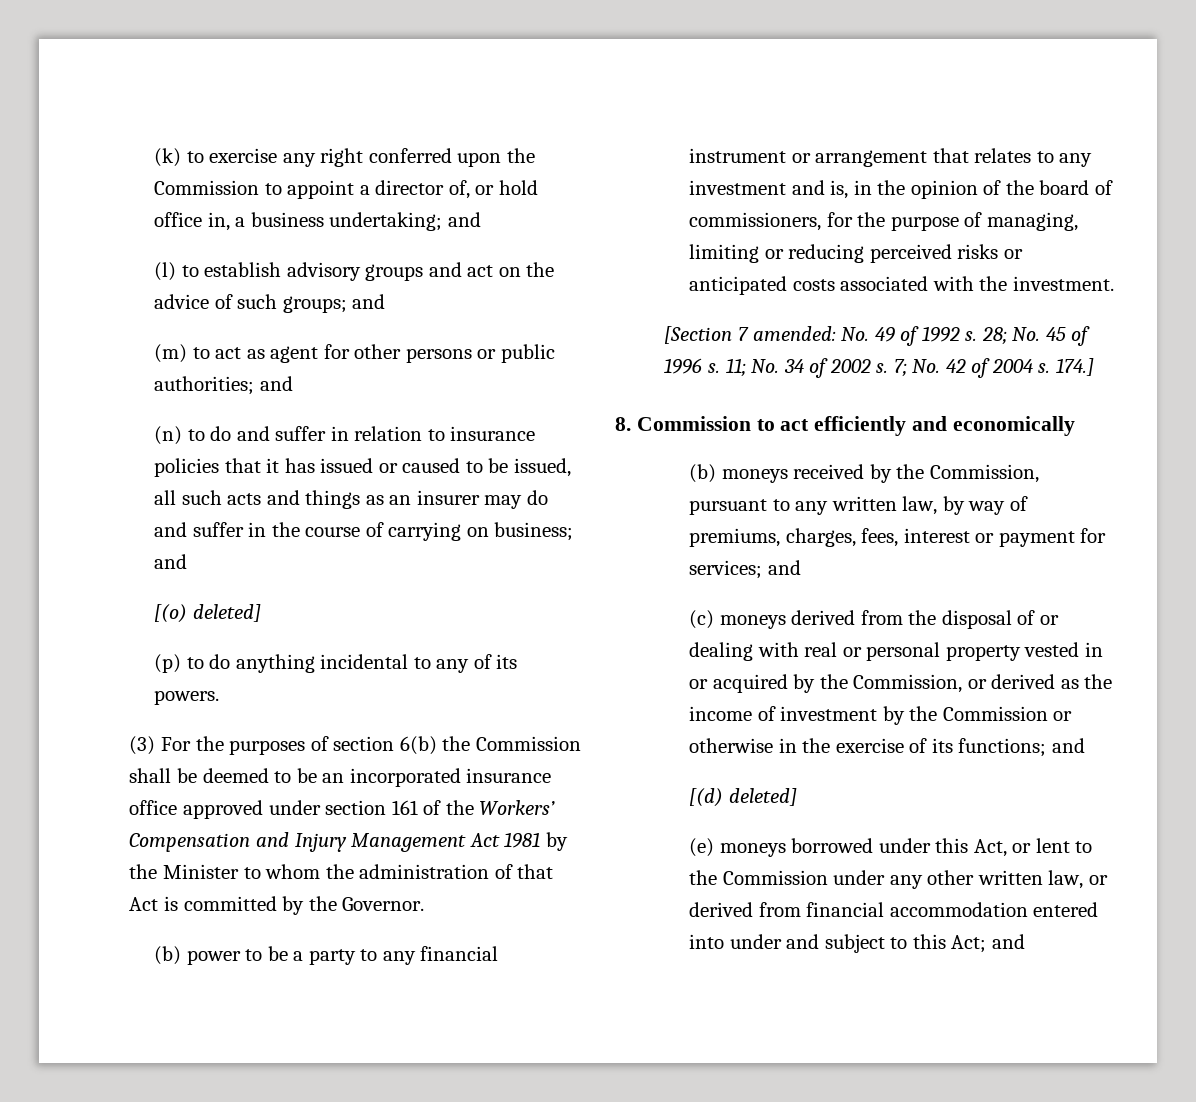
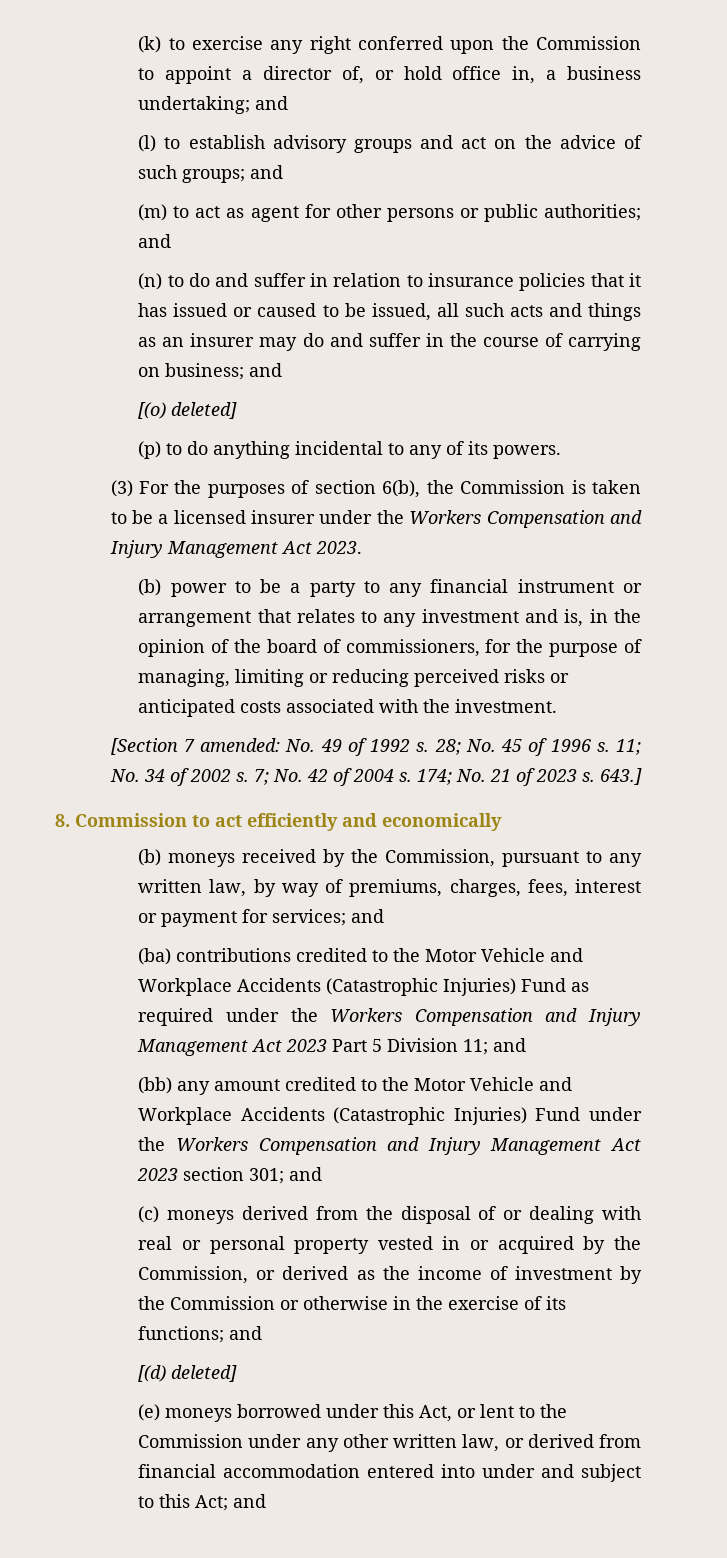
[399,736,581,755] [129,768,552,787] [129,800,556,819] [129,832,568,852] [129,864,554,879] [129,896,425,915] 6(b) the Commission shall be deemed to be an incorporated insurance office approved under section 161 of the Workers’ Compensation and Injury Management Act 1981 by the Minister to whom the administration of that Act is committed by the Governor. -> [382,480,641,498] [110,510,642,528] [109,540,362,558] 6(b), the Commission is taken to be a licensed insurer under the Workers Compensation and Injury Management Act 2023.
[1055,358,1094,376] 174.] -> [416,768,642,786] 174; No. 21 of 2023 s. 643.]
(801, 567) none -> [138,948,584,965] [138,978,590,996] [138,1008,641,1026] [137,1038,527,1056] [138,1077,573,1095] [138,1107,643,1125] [138,1137,641,1155] [137,1167,323,1184] // (ba) contributions credited to the Motor Vehicle and Workplace Accidents (Catastrophic Injuries) Fund as required under the Workers Compensation and Injury Management Act 2023 Part 5 Division 11; and // (bb) any amount credited to the Motor Vehicle and Workplace Accidents (Catastrophic Injuries) Fund under the Workers Compensation and Injury Management Act 2023 section 301; and

